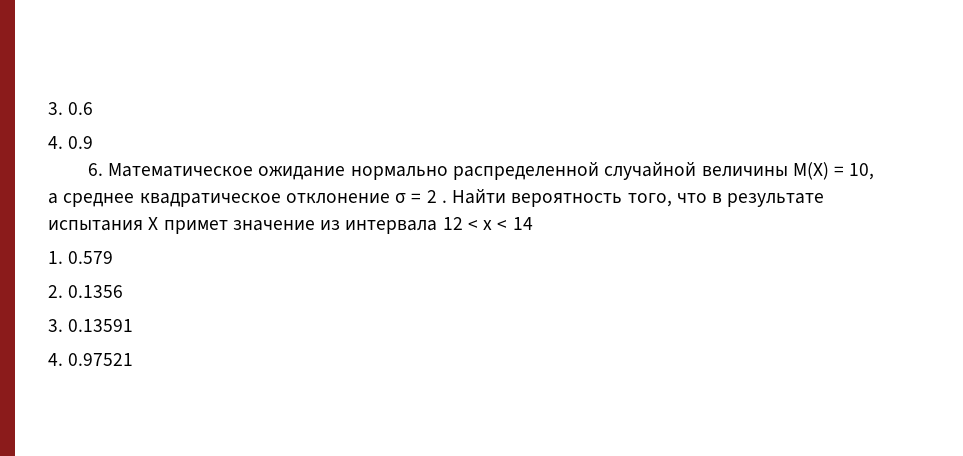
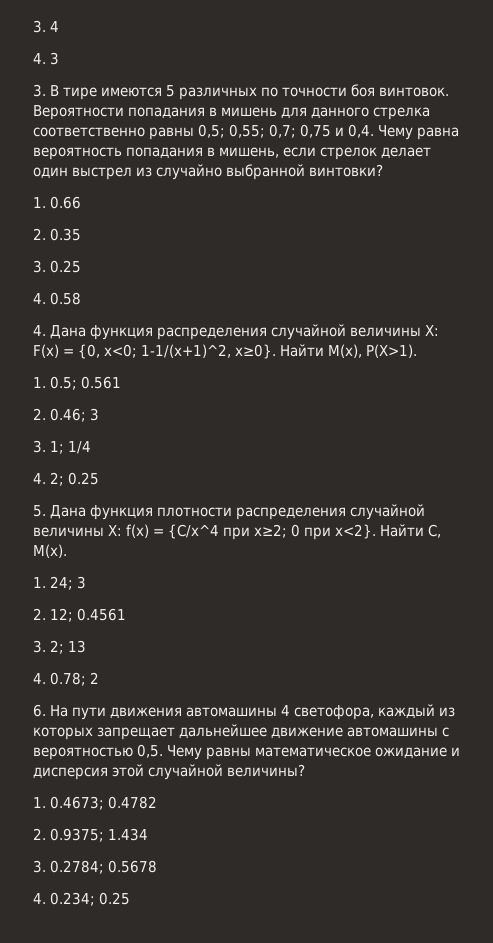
[48,102,94,115] [48,136,94,149] [87,161,875,180] [48,188,825,207] [48,217,533,234] [48,251,114,264] [48,285,124,298] [48,319,134,332] [48,353,134,366] 3. 0.6 // 4. 0.9 // 6. Математическое ожидание нормально распределенной случайной величины M(X) = 10, а среднее квадратическое отклонение σ = 2 . Найти вероятность того, что в результате испытания X примет значение из интервала 12 < x < 14 // 1. 0.579 // 2. 0.1356 // 3. 0.13591 // 4. 0.97521 -> [33,20,59,33] [33,52,59,65] [33,84,449,100] [33,105,430,120] [33,124,459,140] [33,147,431,160] [33,164,383,180] [33,196,81,209] [33,228,81,241] [33,260,81,273] [33,292,81,305] [33,324,439,340] [33,344,417,359] [33,376,121,390] [33,408,99,422] [33,440,91,454] [33,472,99,486] [33,504,425,520] [33,524,441,540] [33,544,67,558] [33,576,86,590] [33,608,126,622] [33,640,86,654] [33,672,99,686] [33,704,455,720] [33,724,449,740] [33,744,460,760] [33,764,305,780] [33,796,157,810] [33,828,148,842] [33,860,157,874] [33,892,130,906] 3. 4 // 4. 3 // 3. В тире имеются 5 различных по точности боя винтовок. Вероятности попадания в мишень для данного стрелка соответственно равны 0,5; 0,55; 0,7; 0,75 и 0,4. Чему равна вероятность попадания в мишень, если стрелок делает один выстрел из случайно выбранной винтовки? // 1. 0.66 // 2. 0.35 // 3. 0.25 // 4. 0.58 // 4. Дана функция распределения случайной величины X: F(x) = {0, x<0; 1-1/(x+1)^2, x≥0}. Найти M(x), P(X>1). // 1. 0.5; 0.561 // 2. 0.46; 3 // 3. 1; 1/4 // 4. 2; 0.25 // 5. Дана функция плотности распределения случайной величины X: f(x) = {C/x^4 при x≥2; 0 при x<2}. Найти С, M(x). // 1. 24; 3 // 2. 12; 0.4561 // 3. 2; 13 // 4. 0.78; 2 // 6. На пути движения автомашины 4 светофора, каждый из которых запрещает дальнейшее движение автомашины с вероятностью 0,5. Чему равны математическое ожидание и дисперсия этой случайной величины? // 1. 0.4673; 0.4782 // 2. 0.9375; 1.434 // 3. 0.2784; 0.5678 // 4. 0.234; 0.25

